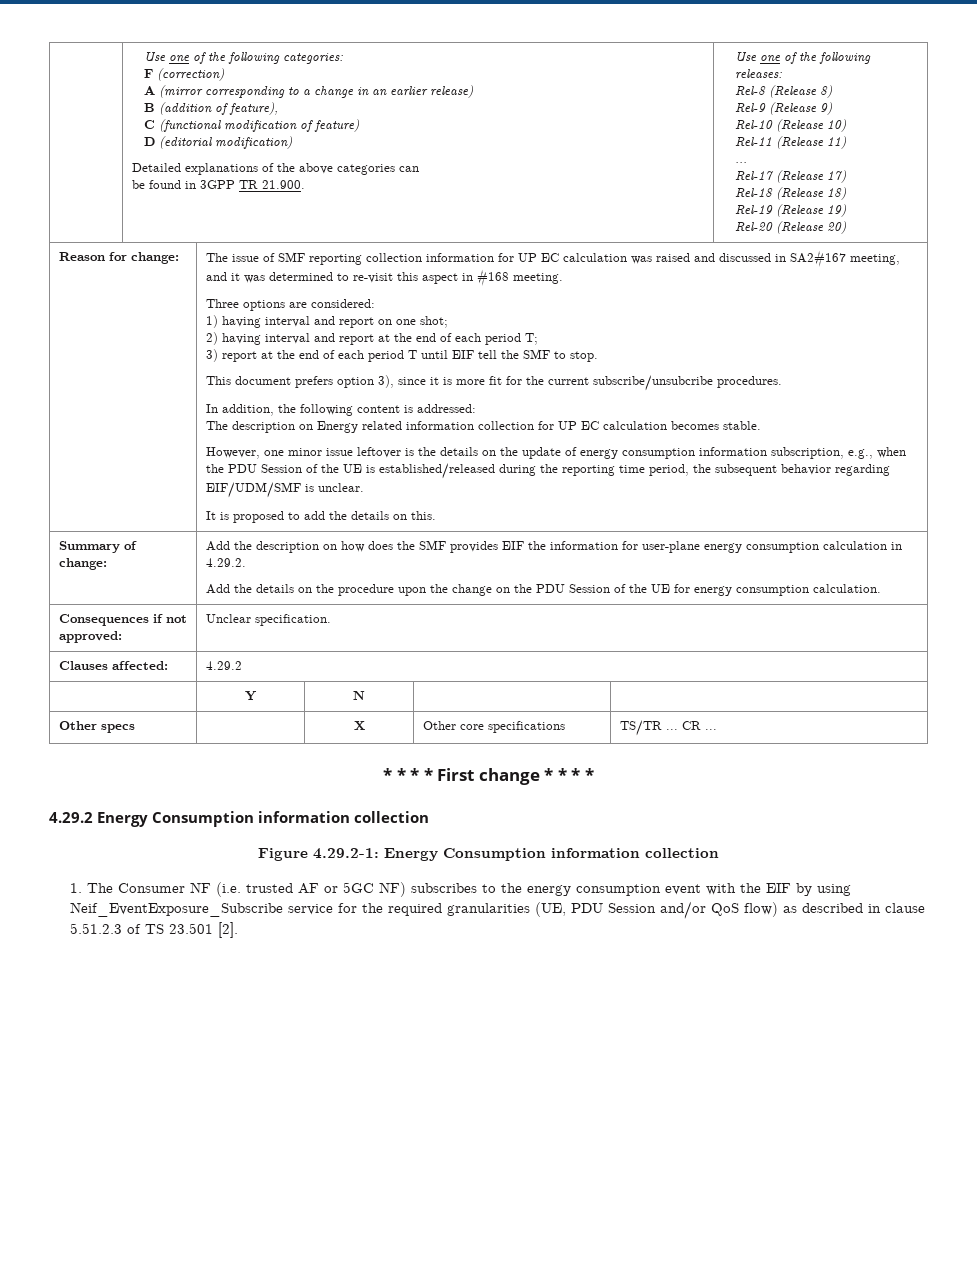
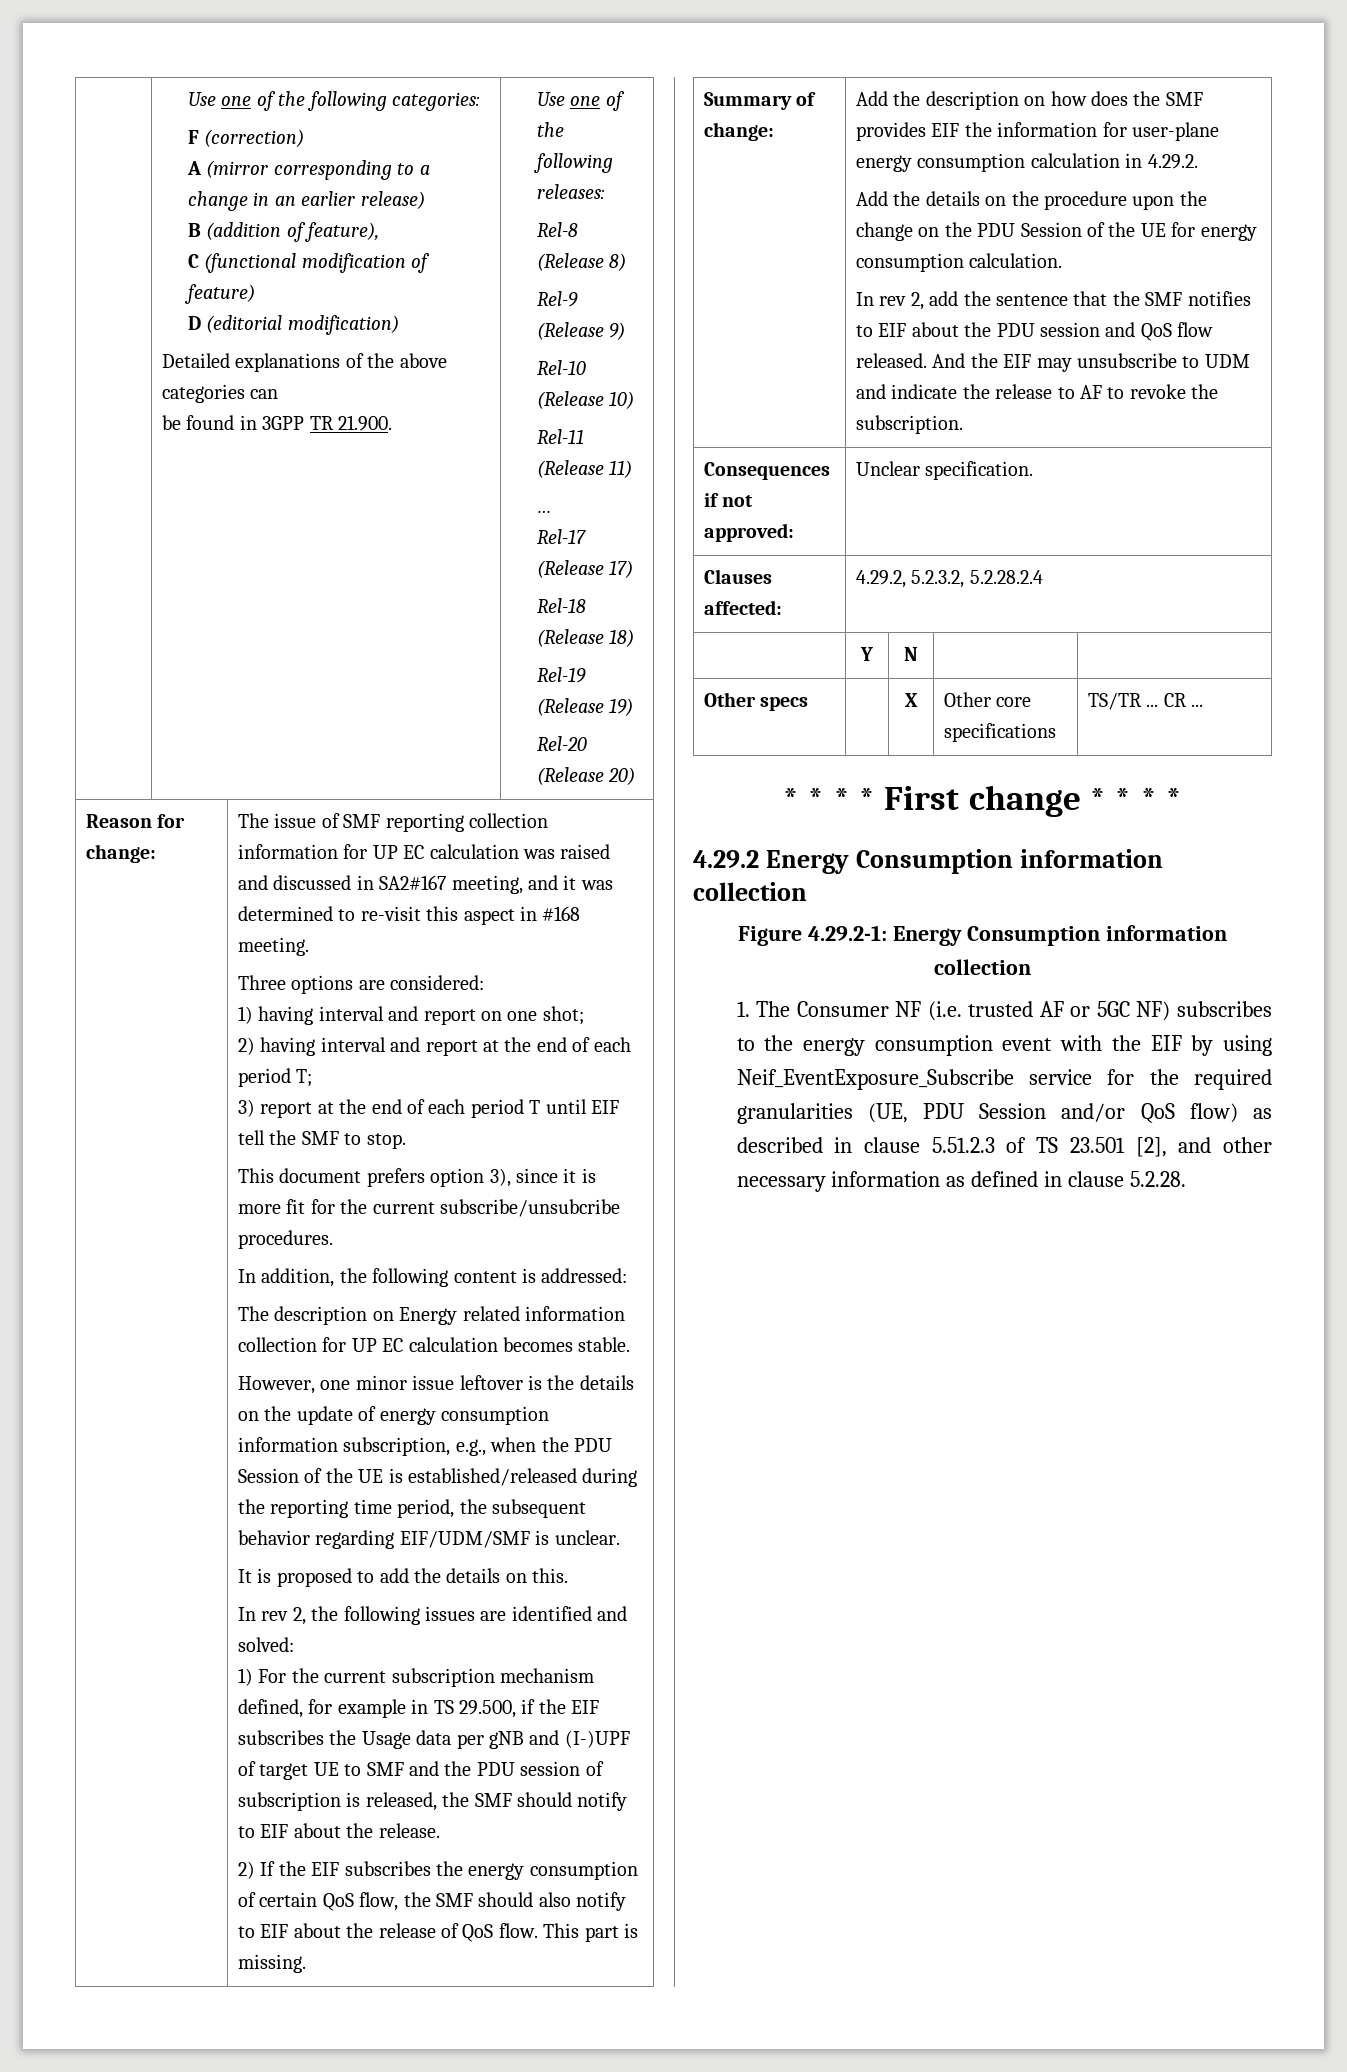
(436, 515) none -> [237,1606,628,1625] [237,1637,294,1652] [237,1668,594,1687] [237,1699,600,1718] [237,1730,630,1749] [237,1761,604,1780] [237,1792,628,1811] [237,1823,440,1838] [237,1861,638,1880] [237,1892,627,1911] [237,1923,638,1942] [237,1954,306,1973] // In rev 2, the following issues are identified and solved: // 1) For the current subscription mechanism defined, for example in TS 29.500, if the EIF subscribes the Usage data per gNB and (I-)UPF of target UE to SMF and the PDU session of subscription is released, the SMF should notify to EIF about the release. // 2) If the EIF subscribes the energy consumption of certain QoS flow, the SMF should also notify to EIF about the release of QoS flow. This part is missing.
(881, 588) none -> [855,291,1251,310] [855,322,1214,341] [855,353,1250,372] [855,384,1219,399] [855,415,963,434] // In rev 2, add the sentence that the SMF notifies to EIF about the PDU session and QoS flow released. And the EIF may unsubscribe to UDM and indicate the release to AF to revoke the subscription.
[205,661,242,670] 4.29.2 -> [855,570,1043,588] 4.29.2, 5.2.3.2, 5.2.28.2.4
[217,922,238,938] [2]. -> [1135,1137,1272,1157] [736,1171,1187,1192] [2], and other necessary information as defined in clause 5.2.28.

